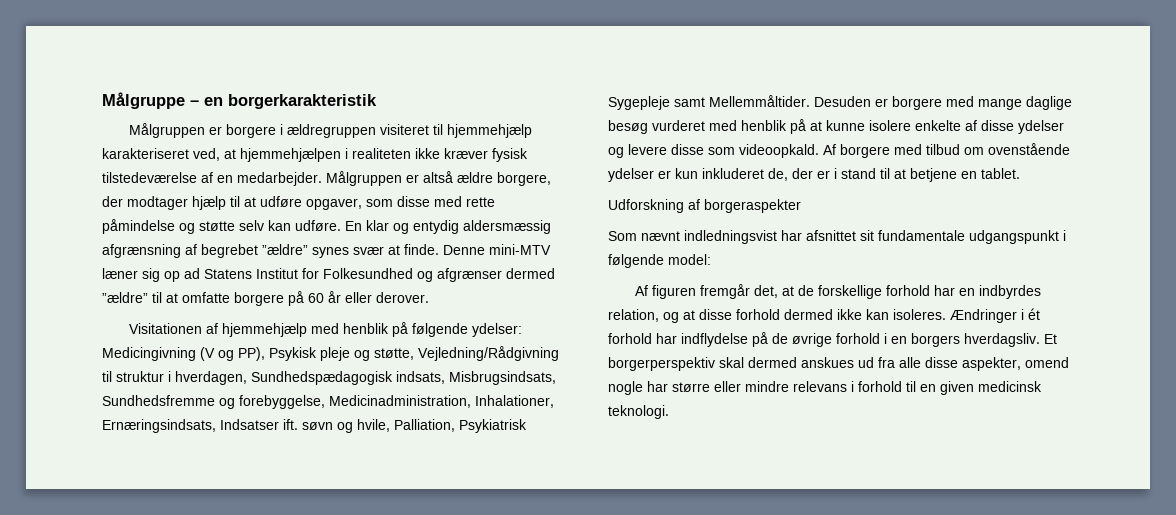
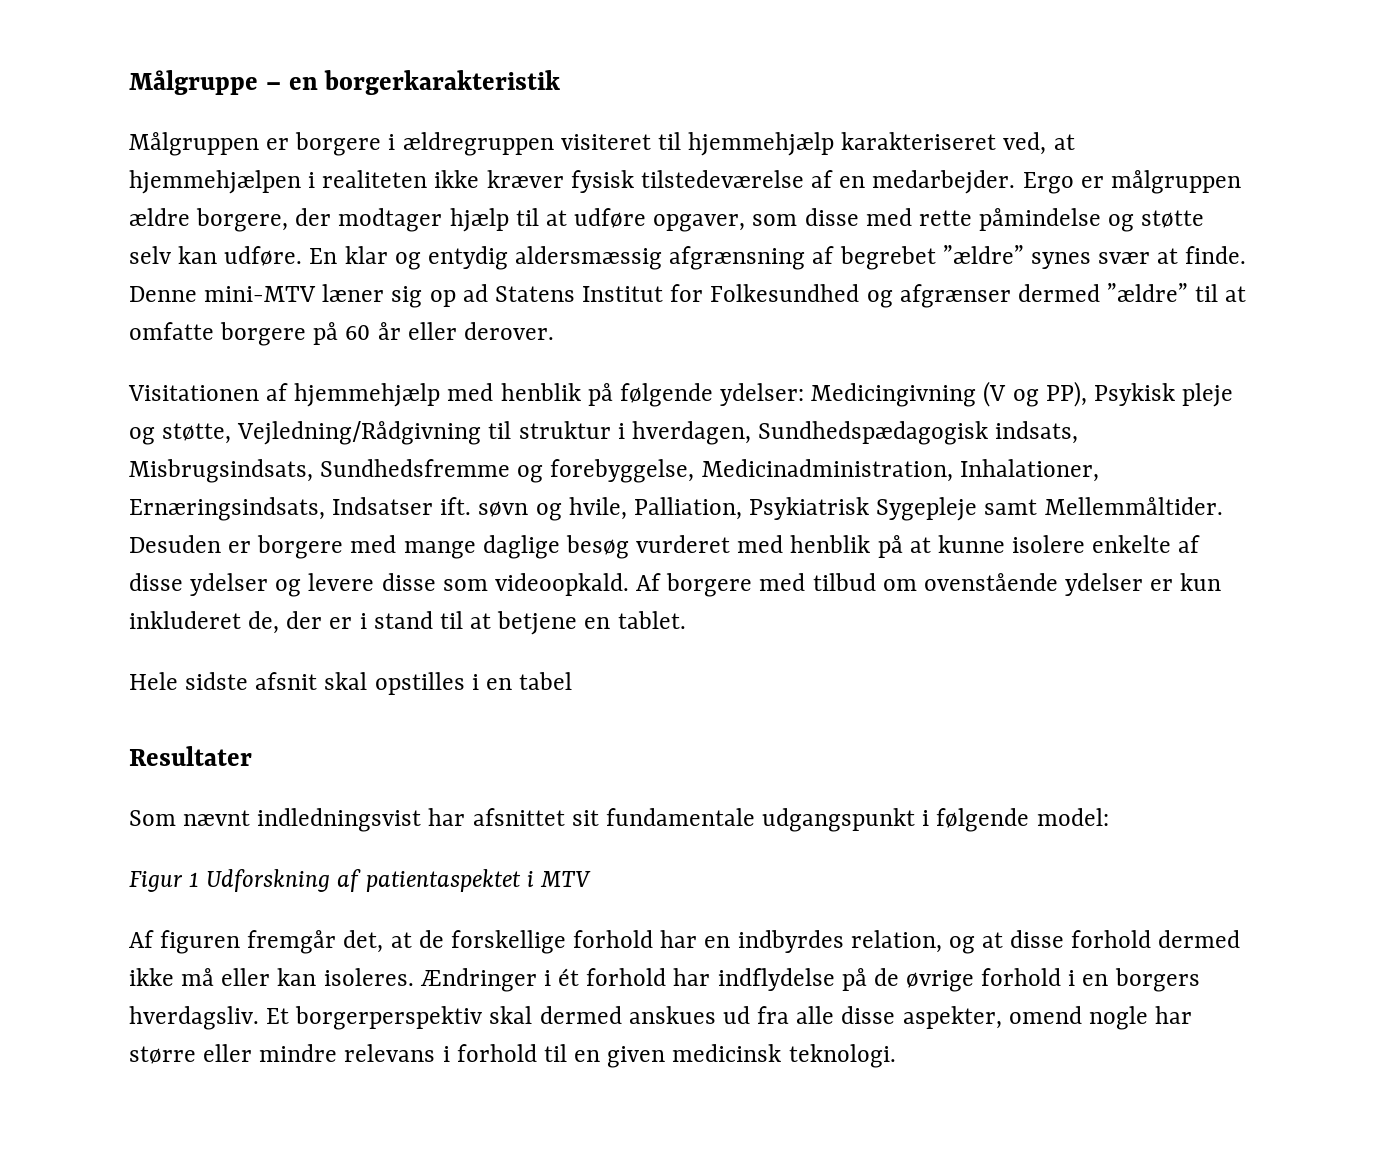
[326,171,453,186] Målgruppen er altså -> [1022,170,1241,194] Ergo er målgruppen
[608,199,801,213] Udforskning af borgeraspekter -> [129,672,573,695] [129,746,252,766] Hele sidste afsnit skal opstilles i en tabel // Resultater
(711, 259) none -> [129,869,591,892] // Figur 1 Udforskning af patientaspektet i MTV
(862, 314) none -> [181,968,271,986] må eller

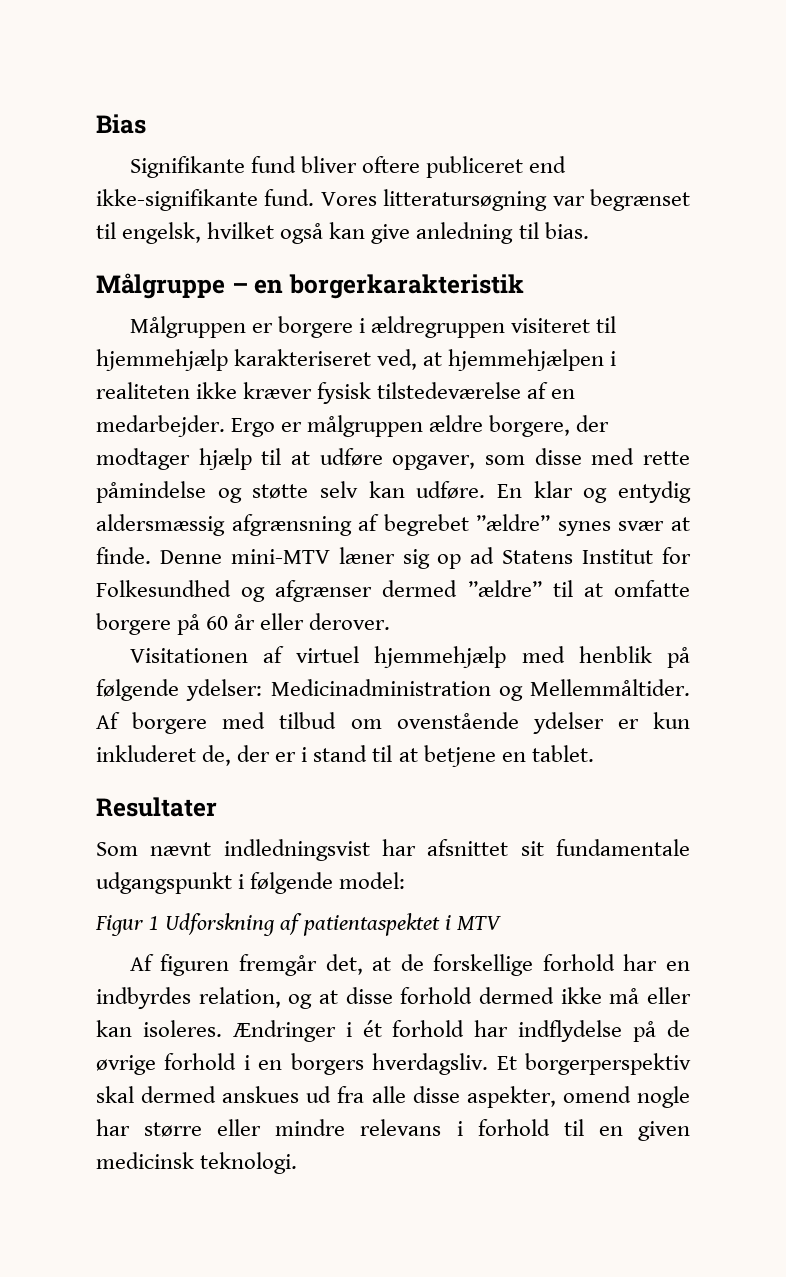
(129, 82) none -> [96,114,146,134] [129,156,567,178] [96,189,690,211] [96,222,589,244] Bias // Signifikante fund bliver oftere publiceret end ikke-signifikante fund. Vores litteratursøgning var begrænset til engelsk, hvilket også kan give anledning til bias. //
(289, 392) none -> [296,646,360,663] virtuel
[811,381,1234,407] [129,421,1079,445] [129,459,1099,483] [129,497,1223,521] [129,535,1201,559] [129,573,629,597] Medicingivning (V og PP), Psykisk pleje og støtte, Vejledning/Rådgivning til struktur i hverdagen, Sundhedspædagogisk indsats, Misbrugsindsats, Sundhedsfremme og forebyggelse, Medicinadministration, Inhalationer, Ernæringsindsats, Indsatser ift. søvn og hvile, Palliation, Psykiatrisk Sygepleje samt Mellemmåltider. Desuden er borgere med mange daglige besøg vurderet med henblik på at kunne isolere enkelte af disse ydelser og levere disse som videoopkald. -> [270,679,690,701] Medicinadministration og Mellemmåltider.
[129,672,573,695] // Hele sidste afsnit skal opstilles i en tabel -> (594, 753) none

